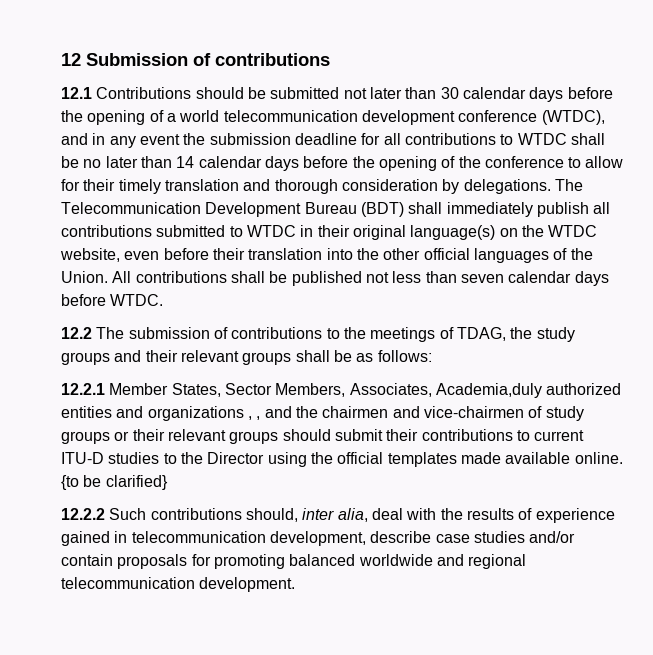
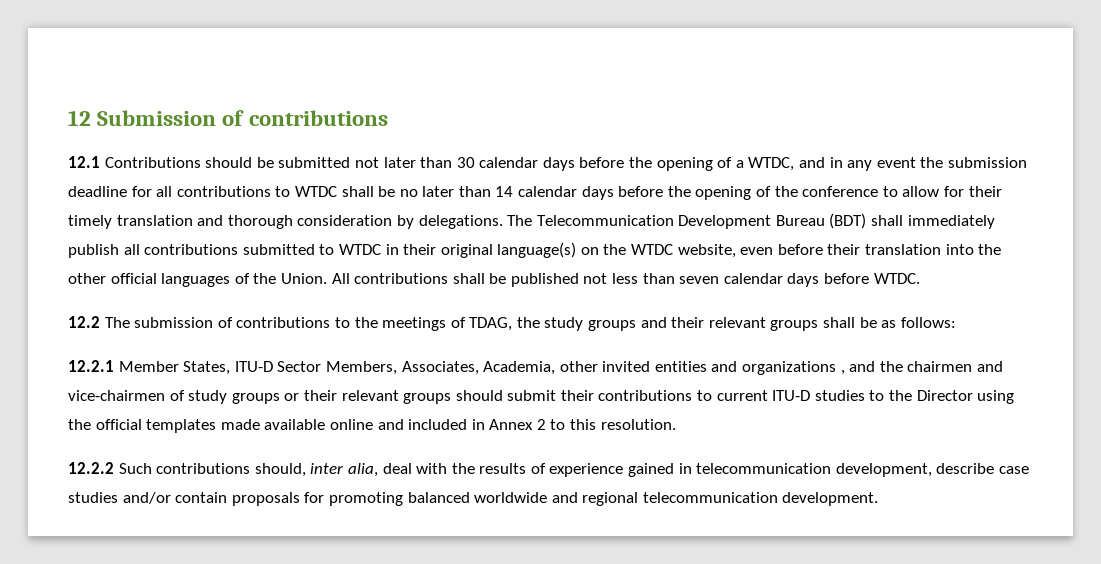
[179,110,605,125] world telecommunication development conference (WTDC), -> [748,157,795,171] WTDC,
(221, 390) none -> [234,361,273,372] ITU-D
[435,383,622,398] Academia,duly authorized -> [483,361,651,375] Academia, other invited
[256,416,261,420] , -> (845, 372) none
[574,452,623,464] [61,475,168,490] online. {to be clarified} -> [329,419,676,430] online and included in Annex 2 to this resolution.

